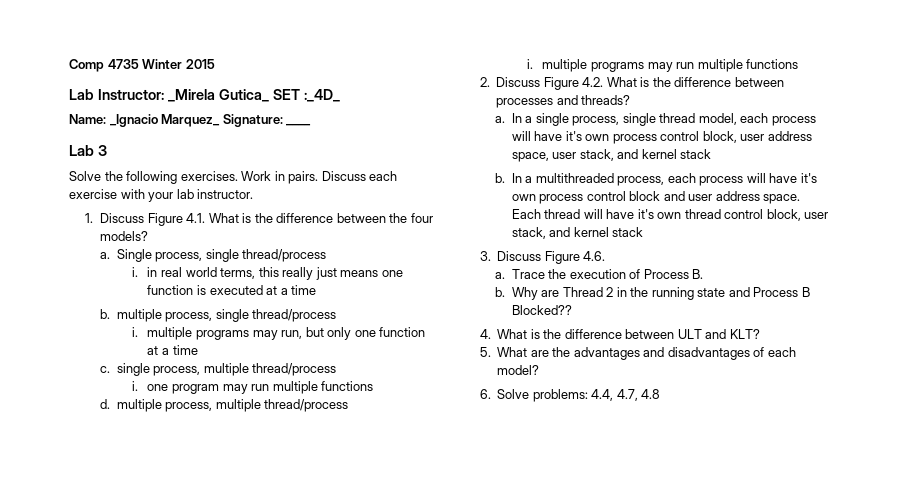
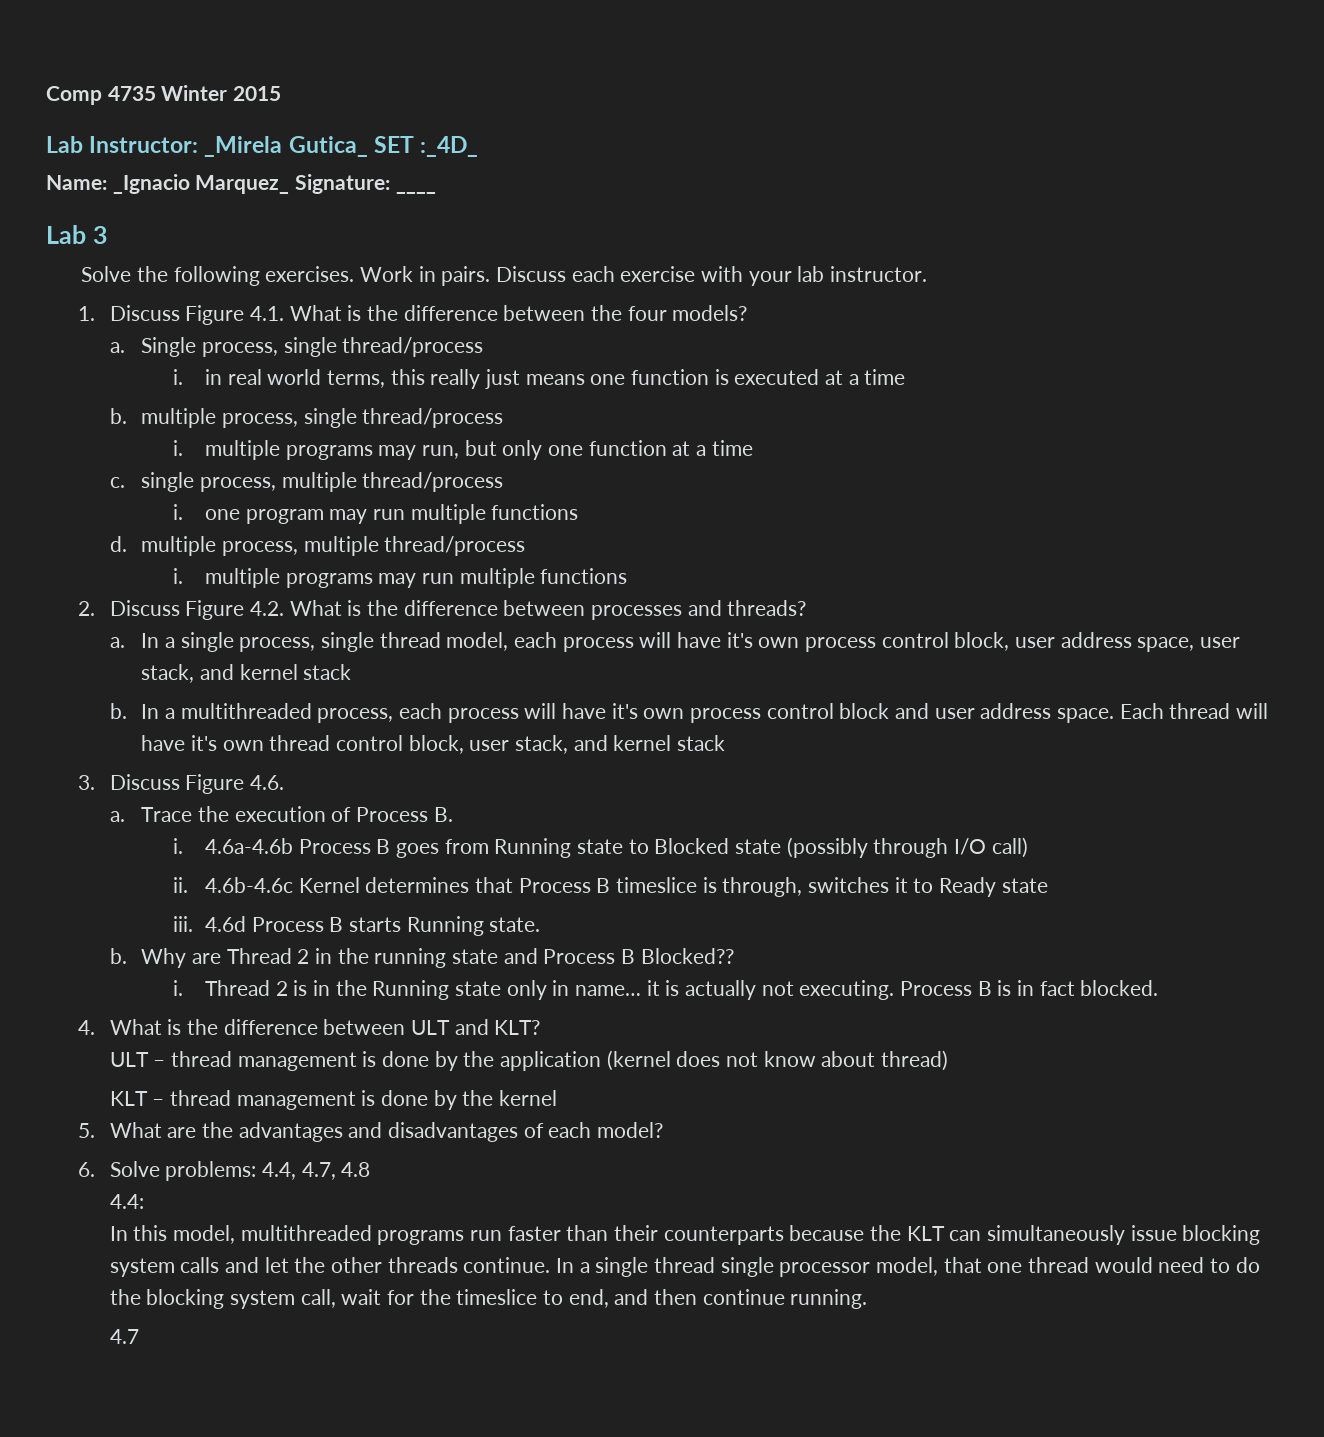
(704, 274) none -> [173,837,1028,858] [173,877,1048,897] [173,916,541,936] // i. 4.6a-4.6b Process B goes from Running state to Blocked state (possibly through I/O call) // ii. 4.6b-4.6c Kernel determines that Process B timeslice is through, switches it to Ready state // iii. 4.6d Process B starts Running state.
(572, 310) none -> [173,980,1159,1000] // i. Thread 2 is in the Running state only in name… it is actually not executing. Process B is in fact blocked.
(760, 334) none -> [109,1050,948,1071] [109,1090,557,1110] // ULT – thread management is done by the application (kernel does not know about thread) // KLT – thread management is done by the kernel
(661, 394) none -> [109,1194,144,1209] [109,1225,1261,1245] [109,1257,1260,1277] [109,1289,868,1309] [109,1329,139,1344] // 4.4: // In this model, multithreaded programs run faster than their counterparts because the KLT can simultaneously issue blocking system calls and let the other threads continue. In a single thread single processor model, that one thread would need to do the blocking system call, wait for the timeslice to end, and then continue running. // 4.7

